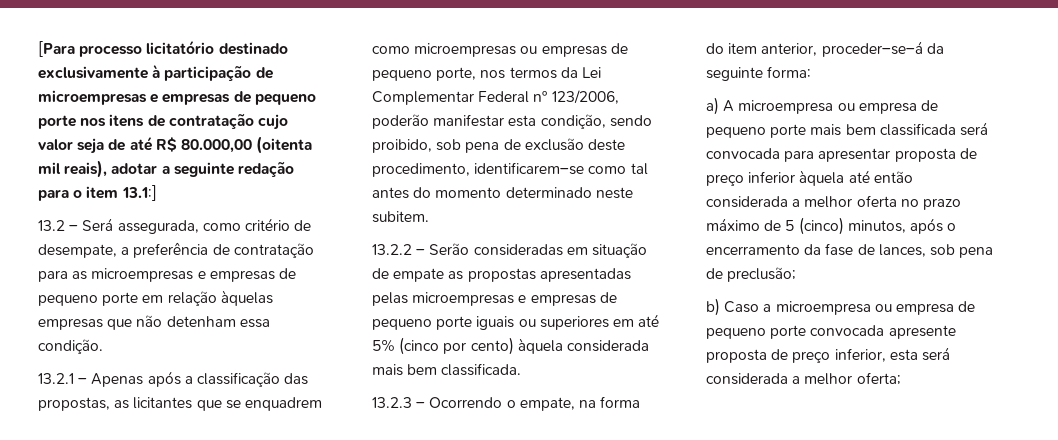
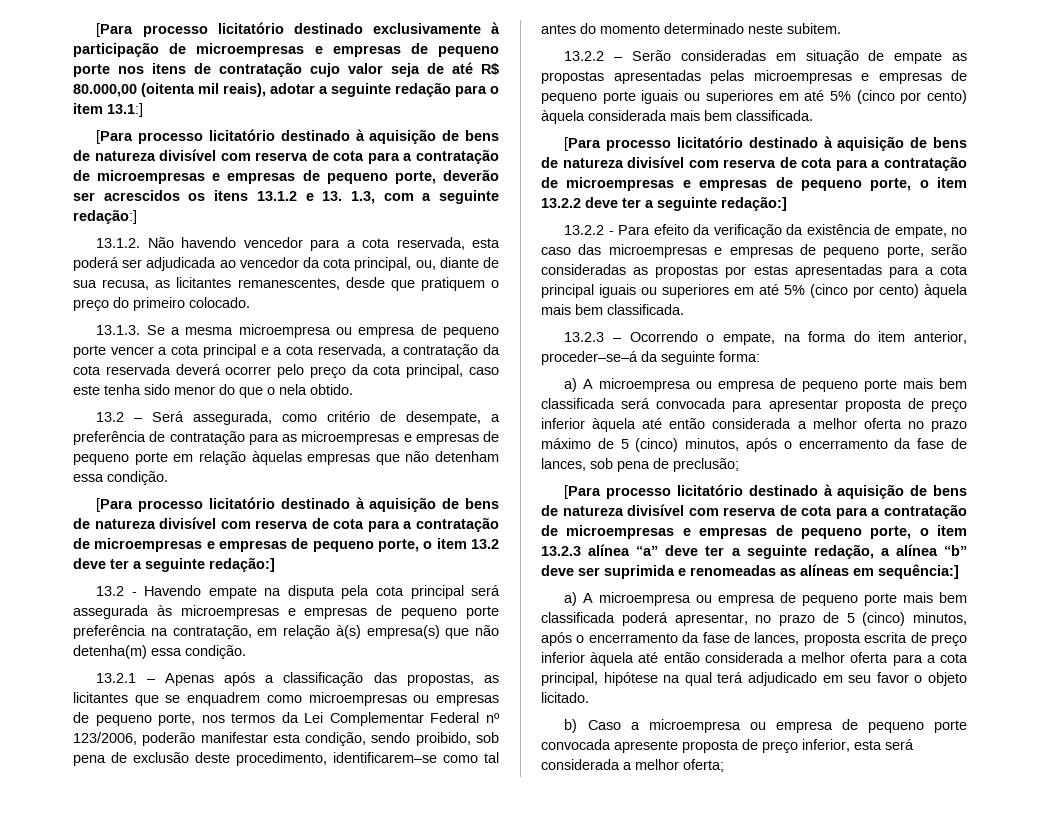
(157, 193) none -> [96,129,499,144] [73,149,499,164] [73,169,499,184] [73,190,499,204] [73,209,137,224] [96,237,501,251] [73,257,499,271] [73,277,499,291] [73,297,250,311] [96,324,500,338] [73,344,500,358] [73,364,499,378] [73,384,353,398] // [Para processo licitatório destinado à aquisição de bens de natureza divisível com reserva de cota para a contratação de microempresas e empresas de pequeno porte, deverão ser acrescidos os itens 13.1.2 e 13. 1.3, com a seguinte redação:] // 13.1.2. Não havendo vencedor para a cota reservada, esta poderá ser adjudicada ao vencedor da cota principal, ou, diante de sua recusa, as licitantes remanescentes, desde que pratiquem o preço do primeiro colocado. // 13.1.3. Se a mesma microempresa ou empresa de pequeno porte vencer a cota principal e a cota reservada, a contratação da cota reservada deverá ocorrer pelo preço da cota principal, caso este tenha sido menor do que o nela obtido.
(103, 346) none -> [96,497,499,512] [73,517,499,532] [73,538,499,552] [73,557,275,572] [96,585,500,599] [73,605,499,619] [73,625,499,639] [73,645,246,659] // [Para processo licitatório destinado à aquisição de bens de natureza divisível com reserva de cota para a contratação de microempresas e empresas de pequeno porte, o item 13.2 deve ter a seguinte redação:] // 13.2 - Havendo empate na disputa pela cota principal será assegurada às microempresas e empresas de pequeno porte preferência na contratação, em relação à(s) empresa(s) que não detenha(m) essa condição.
(522, 369) none -> [564,136,967,151] [541,156,967,171] [541,177,967,191] [541,196,787,211] [564,224,967,238] [541,244,967,258] [541,264,968,278] [541,284,968,298] [541,304,684,315] // [Para processo licitatório destinado à aquisição de bens de natureza divisível com reserva de cota para a contratação de microempresas e empresas de pequeno porte, o item 13.2.2 deve ter a seguinte redação:] // 13.2.2 - Para efeito da verificação da existência de empate, no caso das microempresas e empresas de pequeno porte, serão consideradas as propostas por estas apresentadas para a cota principal iguais ou superiores em até 5% (cinco por cento) àquela mais bem classificada.
(797, 274) none -> [564,484,967,499] [541,504,967,519] [541,525,967,539] [541,544,967,559] [541,564,959,579] [564,592,967,606] [541,612,967,626] [541,632,967,646] [541,652,968,666] [541,672,968,686] [541,692,589,703] // [Para processo licitatório destinado à aquisição de bens de natureza divisível com reserva de cota para a contratação de microempresas e empresas de pequeno porte, o item 13.2.3 alínea “a” deve ter a seguinte redação, a alínea “b” deve ser suprimida e renomeadas as alíneas em sequência:] // a) A microempresa ou empresa de pequeno porte mais bem classificada poderá apresentar, no prazo de 5 (cinco) minutos, após o encerramento da fase de lances, proposta escrita de preço inferior àquela até então considerada a melhor oferta para a cota principal, hipótese na qual terá adjudicado em seu favor o objeto licitado.

